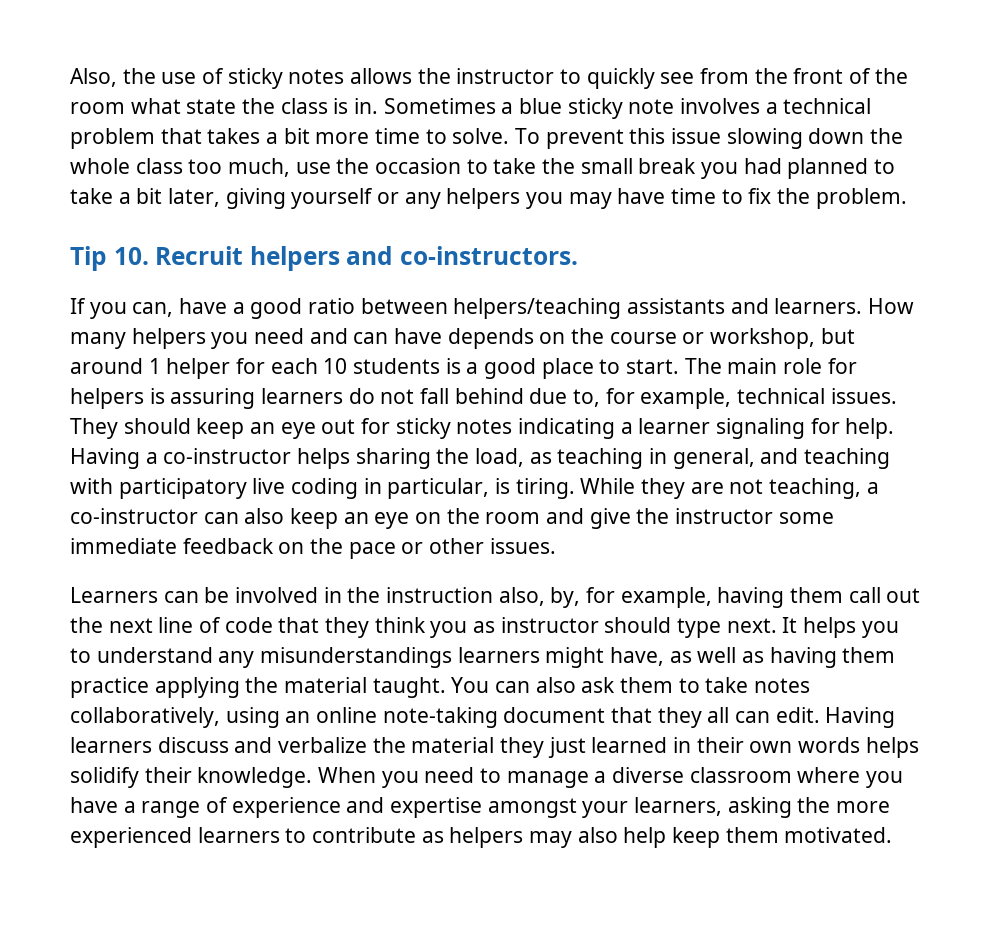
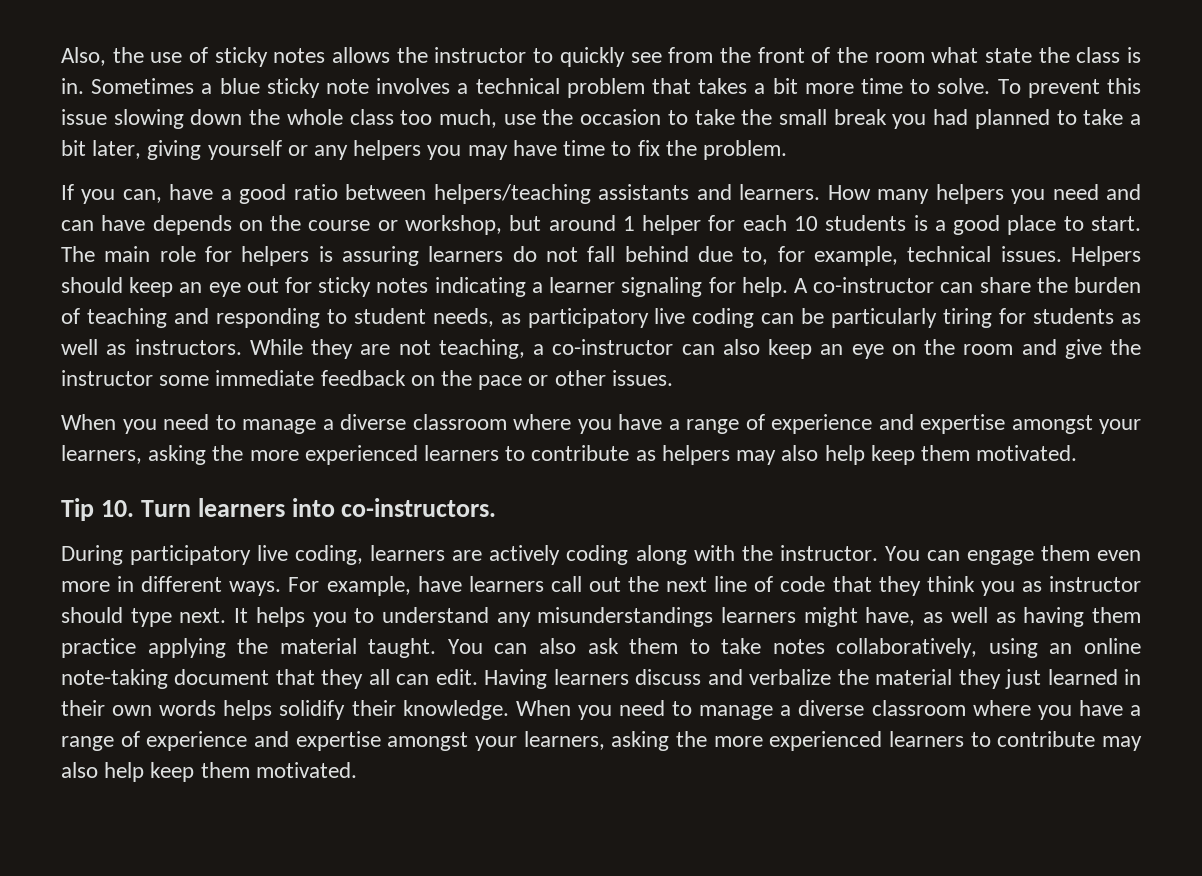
[70,246,579,271] // Tip 10. Recruit helpers and co-instructors. -> (787, 150) none
[70,418,118,439] They -> [1071,246,1142,266] Helpers
[70,448,891,469] [70,478,575,499] Having a co-instructor helps sharing the load, as teaching in general, and teaching with participatory live coding in particular, is tiring. -> [793,277,1141,293] [61,308,1141,328] [61,339,242,355] A co-instructor can share the burden of teaching and responding to student needs, as participatory live coding can be particularly tiring for students as well as instructors.
[70,587,844,608] Learners can be involved in the instruction also, by, for example, having them -> [61,414,1141,434] [61,445,1078,465] [61,498,497,521] [61,545,1141,565] [61,576,544,596] When you need to manage a diverse classroom where you have a range of experience and expertise amongst your learners, asking the more experienced learners to contribute as helpers may also help keep them motivated. // Tip 10. Turn learners into co-instructors. // During participatory live coding, learners are actively coding along with the instructor. You can engage them even more in different ways. For example, have learners
[421,827,524,848] as helpers -> (1096, 739) none

